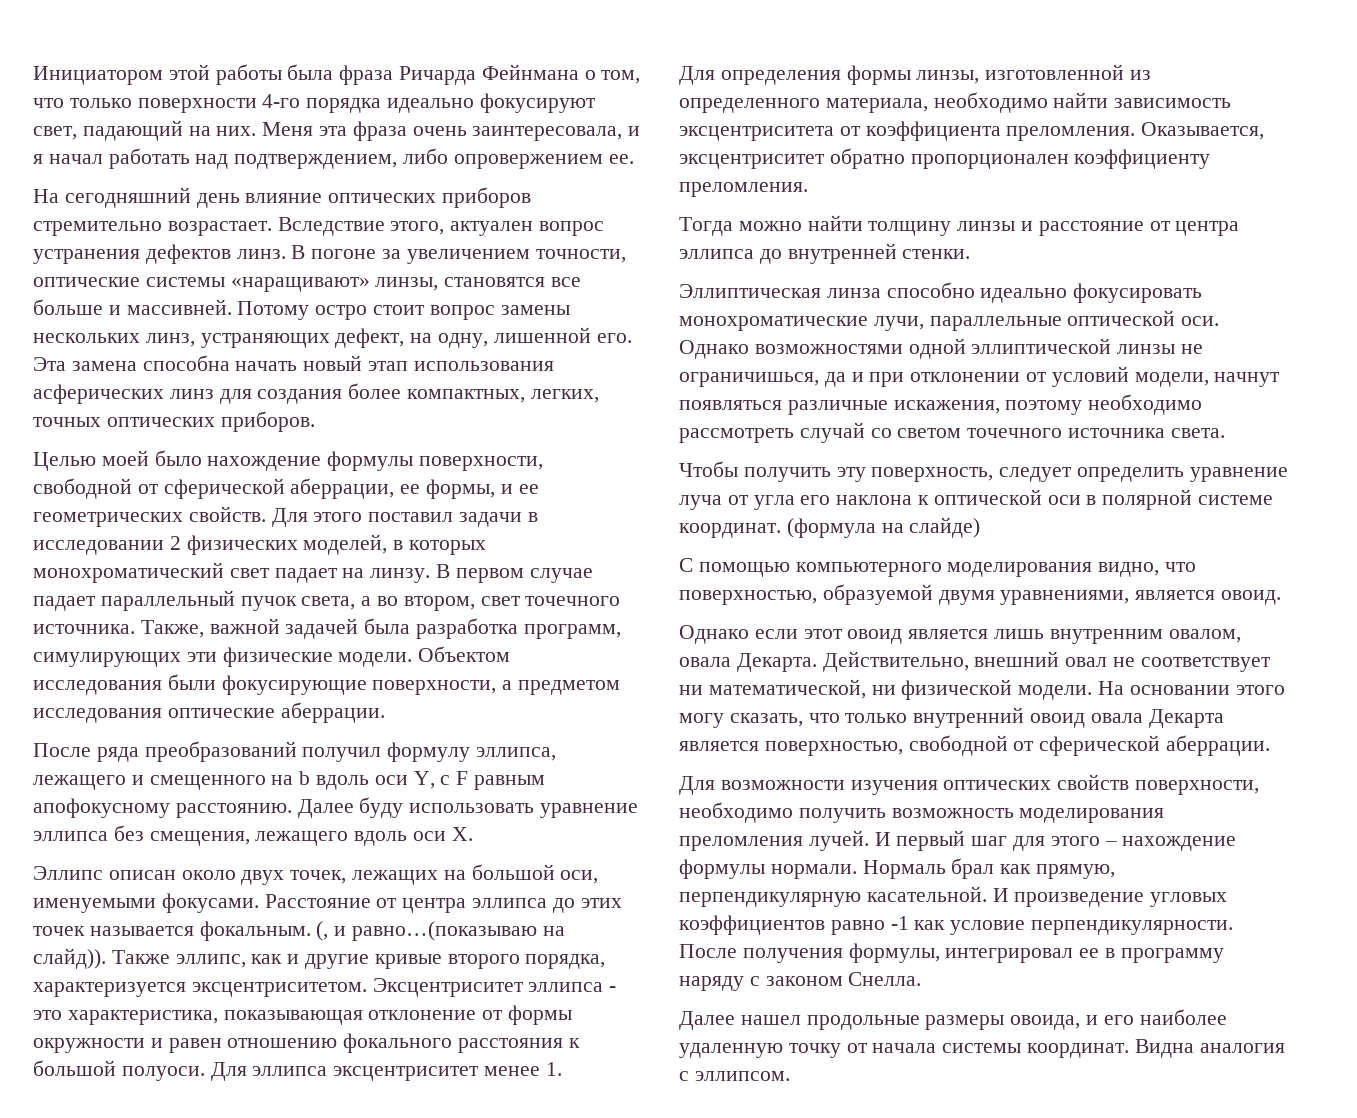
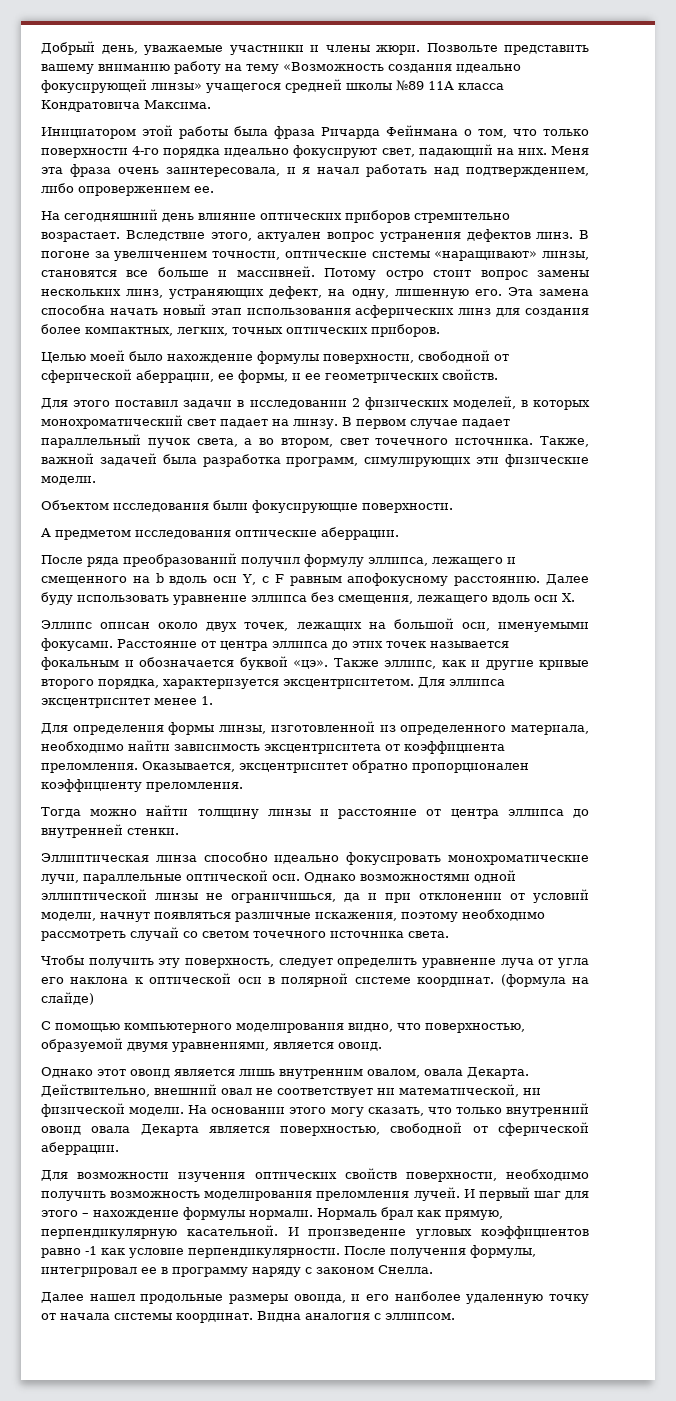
(33, 75) none -> [41,41,589,55] [41,61,521,74] [41,79,504,93] [41,100,211,112] Добрый день, уважаемые участники и члены жюри. Позвольте представить вашему вниманию работу на тему «Возможность создания идеально фокусирующей линзы» учащегося средней школы №89 11А класса Кондратовича Максима. //
[493,327,591,343] лишенной -> [394,289,469,299] лишенную
(266, 514) none -> (498, 374) //
(413, 659) none -> (96, 480) //
[372,680,513,695] поверхности, а -> [362,503,453,513] [41,528,51,537] поверхности. // А
[199,921,565,941] [33,948,106,969] фокальным. (, и равно…(показываю на слайд)). -> [41,656,328,670] фокальным и обозначается буквой «цэ».
[372,978,617,997] [33,1005,573,1025] [33,1033,580,1053] [33,1060,205,1081] Эксцентриситет эллипса - это характеристика, показывающая отклонение от формы окружности и равен отношению фокального расстояния к большой полуоси. -> (414, 684) none
[754,629,798,639] если -> (93, 1072) none

